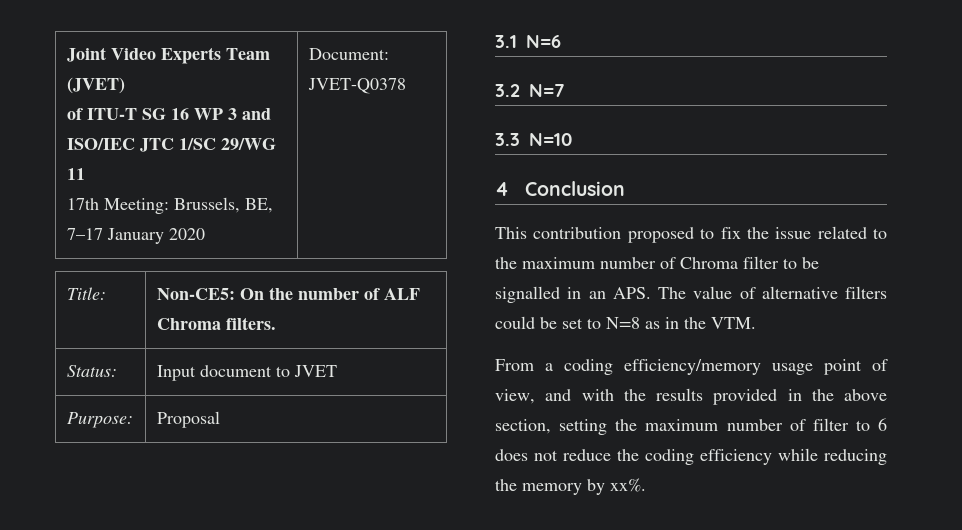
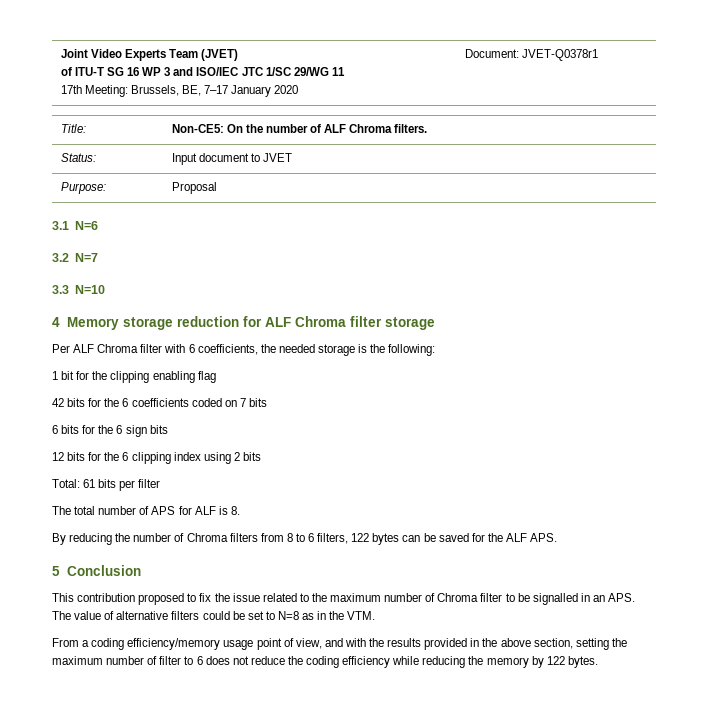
[307,78,406,94] JVET-Q0378 -> [521,49,598,61] JVET-Q0378r1
(509, 189) none -> [66,316,435,330] [52,344,436,356] [52,371,216,383] [52,398,267,407] [52,425,168,437] [52,452,261,464] [52,479,161,491] [52,506,240,515] [52,533,558,545] [52,566,60,576] Memory storage reduction for ALF Chroma filter storage // Per ALF Chroma filter with 6 coefficients, the needed storage is the following: // 1 bit for the clipping enabling flag // 42 bits for the 6 coefficients coded on 7 bits // 6 bits for the 6 sign bits // 12 bits for the 6 clipping index using 2 bits // Total: 61 bits per filter // The total number of APS for ALF is 8. // By reducing the number of Chroma filters from 8 to 6 filters, 122 bytes can be saved for the ALF APS. // 5
[610,478,646,492] xx%. -> [546,656,598,668] 122 bytes.

